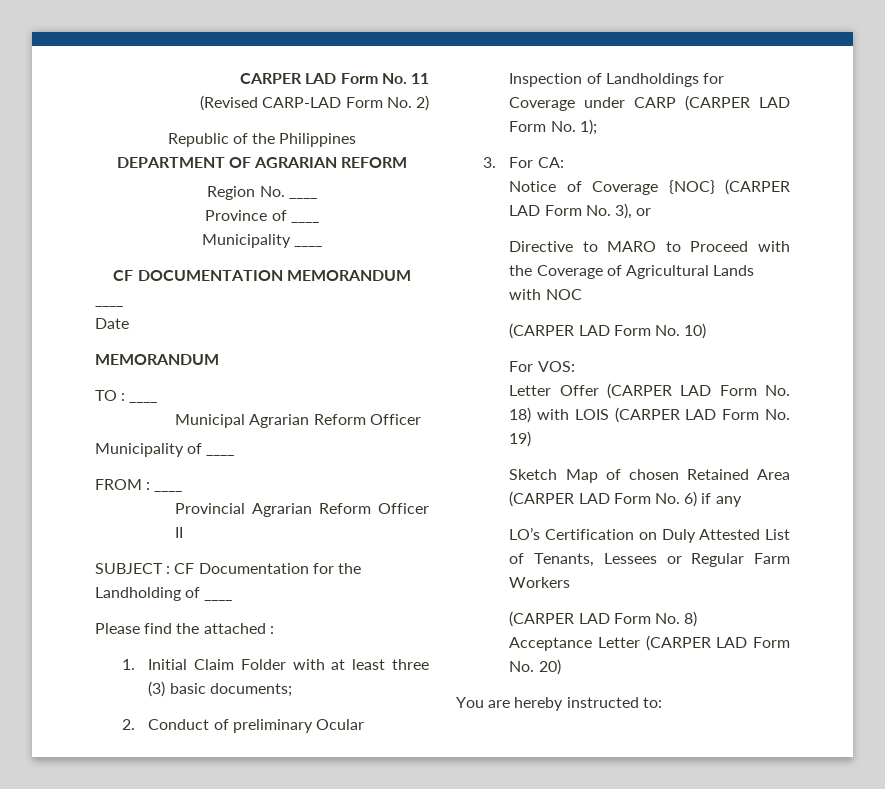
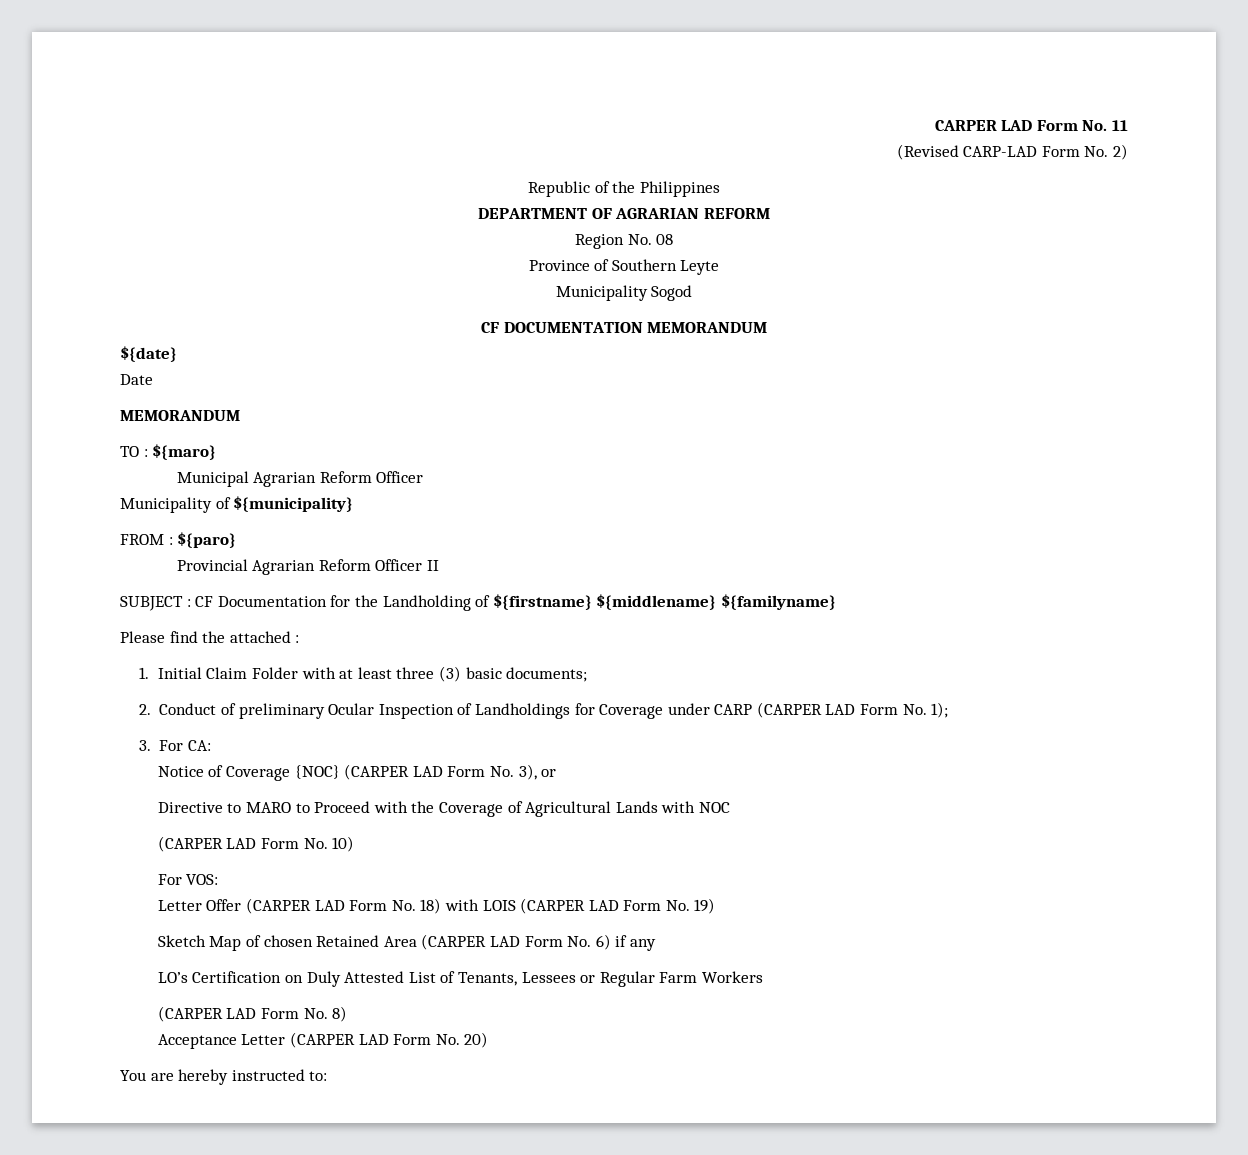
[288,197,317,199] ____ -> [656,234,674,245] 08
[290,221,319,223] [201,234,323,248] ____ // Municipality ____ -> [611,259,720,275] [555,285,693,301] Southern Leyte // Municipality Sogod
[95,305,123,307] ____ -> [120,346,177,362] ${date}
[129,401,158,403] ____ -> [152,444,217,460] ${maro}
[206,454,235,456] ____ -> [233,496,354,512] ${municipality}
[154,490,183,492] ____ -> [177,532,237,548] ${paro}
[204,598,233,601] ____ -> [492,594,836,610] ${firstname} ${middlename} ${familyname}

